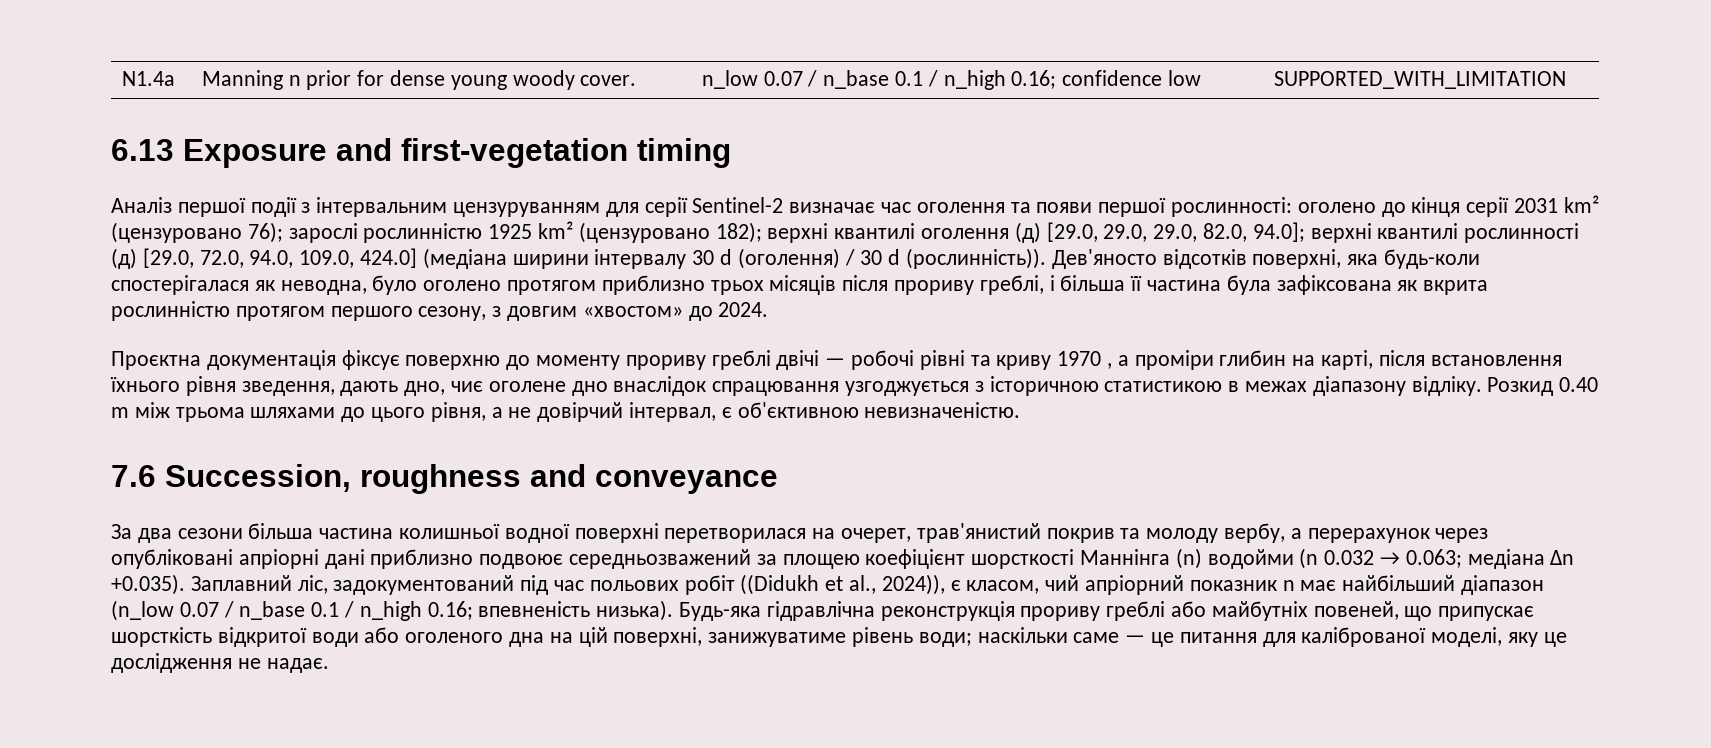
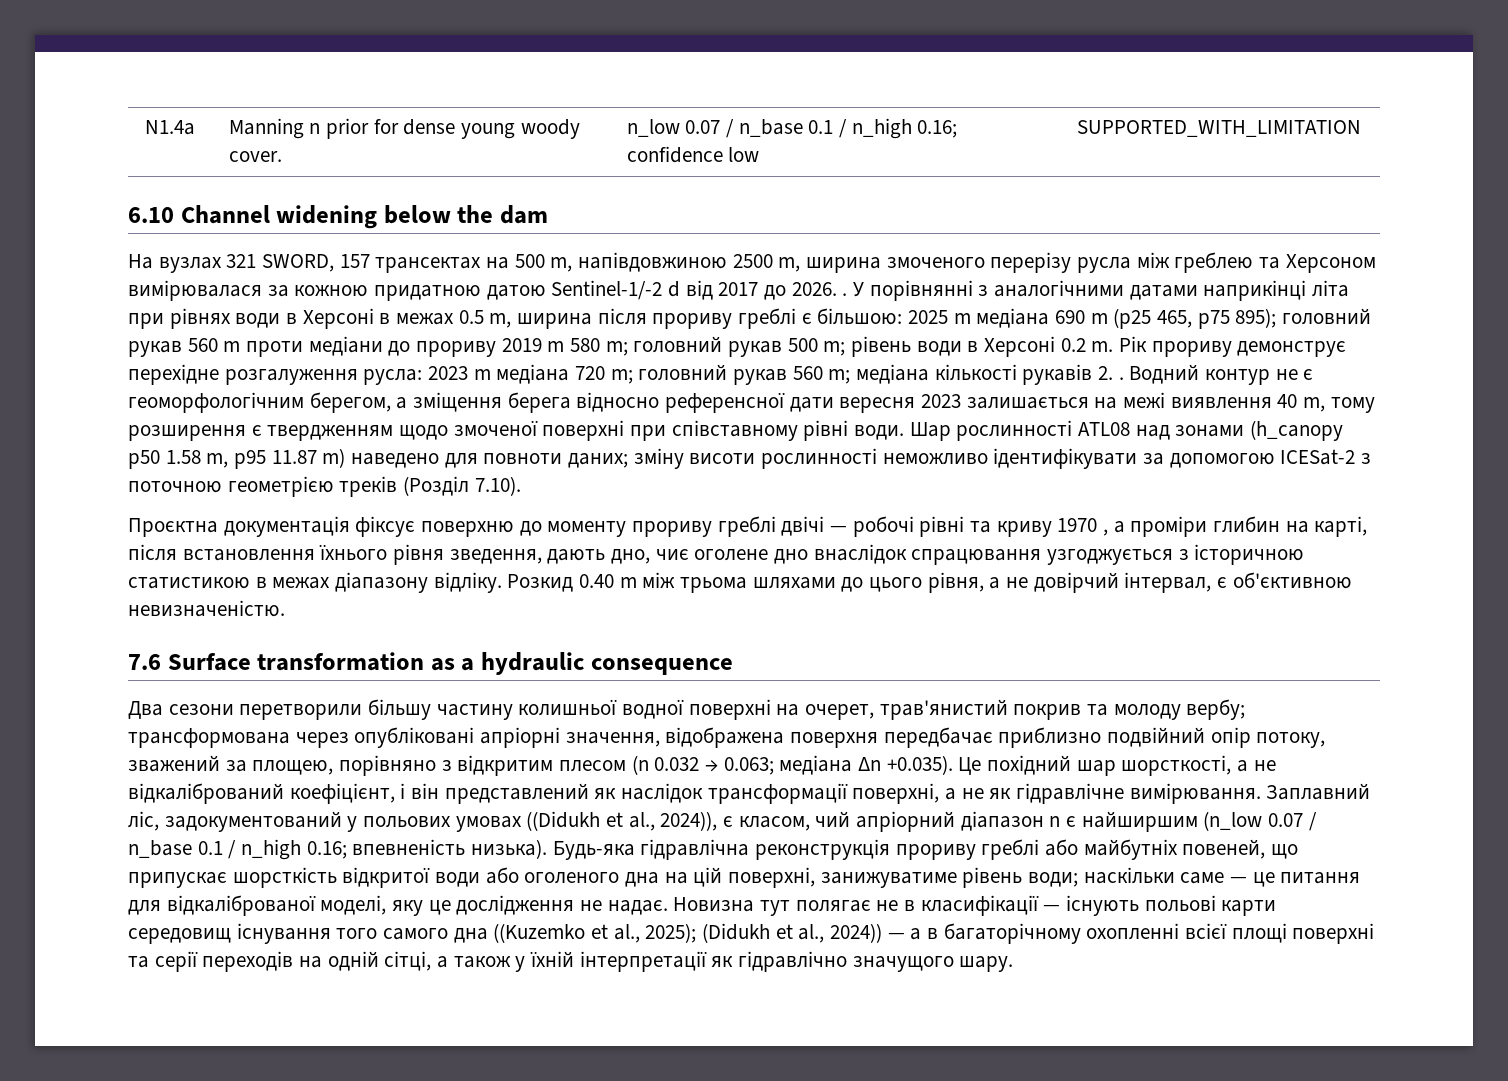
[111,138,731,168] [111,195,1599,217] [111,221,1580,243] [111,248,1481,269] [111,275,1489,295] [111,301,769,321] 6.13 Exposure and first-vegetation timing // Аналіз першої події з інтервальним цензуруванням для серії Sentinel-2 визначає час оголення та появи першої рослинності: оголено до кінця серії 2031 km² (цензуровано 76); зарослі рослинністю 1925 km² (цензуровано 182); верхні квантилі оголення (д) [29.0, 29.0, 29.0, 82.0, 94.0]; верхні квантилі рослинності (д) [29.0, 72.0, 94.0, 109.0, 424.0] (медіана ширини інтервалу 30 d (оголення) / 30 d (рослинність)). Дев'яносто відсотків поверхні, яка будь-коли спостерігалася як неводна, було оголено протягом приблизно трьох місяців після прориву греблі, і більша її частина була зафіксована як вкрита рослинністю протягом першого сезону, з довгим «хвостом» до 2024. -> [128,205,549,229] [128,252,1376,273] [128,280,1350,301] [128,308,1372,329] [128,336,1347,357] [128,364,1314,385] [128,392,1375,413] [128,420,1344,441] [128,448,1372,469] [128,476,521,497] 6.10 Channel widening below the dam // На вузлах 321 SWORD, 157 трансектах на 500 m, напівдовжиною 2500 m, ширина змоченого перерізу русла між греблею та Херсоном вимірювалася за кожною придатною датою Sentinel-1/-2 d від 2017 до 2026. . У порівнянні з аналогічними датами наприкінці літа при рівнях води в Херсоні в межах 0.5 m, ширина після прориву греблі є більшою: 2025 m медіана 690 m (p25 465, p75 895); головний рукав 560 m проти медіани до прориву 2019 m 580 m; головний рукав 500 m; рівень води в Херсоні 0.2 m. Рік прориву демонструє перехідне розгалуження русла: 2023 m медіана 720 m; головний рукав 560 m; медіана кількості рукавів 2. . Водний контур не є геоморфологічним берегом, а зміщення берега відносно референсної дати вересня 2023 залишається на межі виявлення 40 m, тому розширення є твердженням щодо змоченої поверхні при співставному рівні води. Шар рослинності ATL08 над зонами (h_canopy p50 1.58 m, p95 11.87 m) наведено для повноти даних; зміну висоти рослинності неможливо ідентифікувати за допомогою ICESat-2 з поточною геометрією треків (Розділ 7.10).
[165,464,778,494] [111,523,394,543] Succession, roughness and conveyance // За два сезони більша частина -> [167,652,733,675] [128,699,513,720] Surface transformation as a hydraulic consequence // Два сезони перетворили більшу частину
[664,528,807,543] перетворилася -> (771, 709) none
[1224,523,1489,543] [111,548,1294,569] вербу, а перерахунок через опубліковані апріорні дані приблизно подвоює середньозважений за площею коефіцієнт шорсткості Маннінга (n) водойми -> [1186,699,1246,720] [128,727,1326,748] [128,755,627,776] вербу; трансформована через опубліковані апріорні значення, відображена поверхня передбачає приблизно подвійний опір потоку, зважений за площею, порівняно з відкритим плесом
[190,575,735,595] Заплавний ліс, задокументований під час польових робіт -> [958,755,1276,776] [128,783,1371,804] [128,811,522,832] Це похідний шар шорсткості, а не відкалібрований коефіцієнт, і він представлений як наслідок трансформації поверхні, а не як гідравлічне вимірювання. Заплавний ліс, задокументований у польових умовах
[1189,575,1545,595] показник n має найбільший діапазон -> [960,811,1198,832] діапазон n є найширшим
[1301,627,1427,647] каліброваної -> [166,895,316,916] відкаліброваної
(329, 665) none -> [673,895,1277,916] [128,923,1375,944] [128,951,1014,972] Новизна тут полягає не в класифікації — існують польові карти середовищ існування того самого дна ((Kuzemko et al., 2025); (Didukh et al., 2024)) — а в багаторічному охопленні всієї площі поверхні та серії переходів на одній сітці, а також у їхній інтерпретації як гідравлічно значущого шару.

